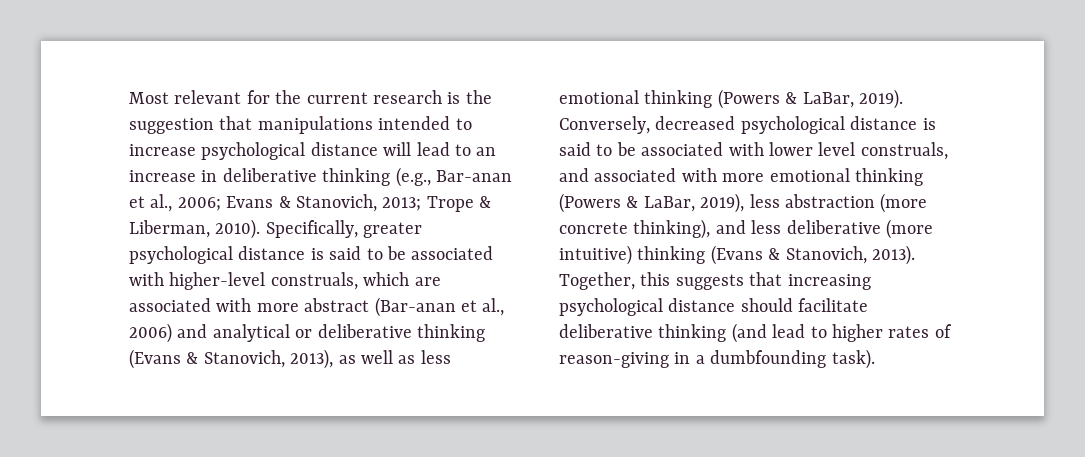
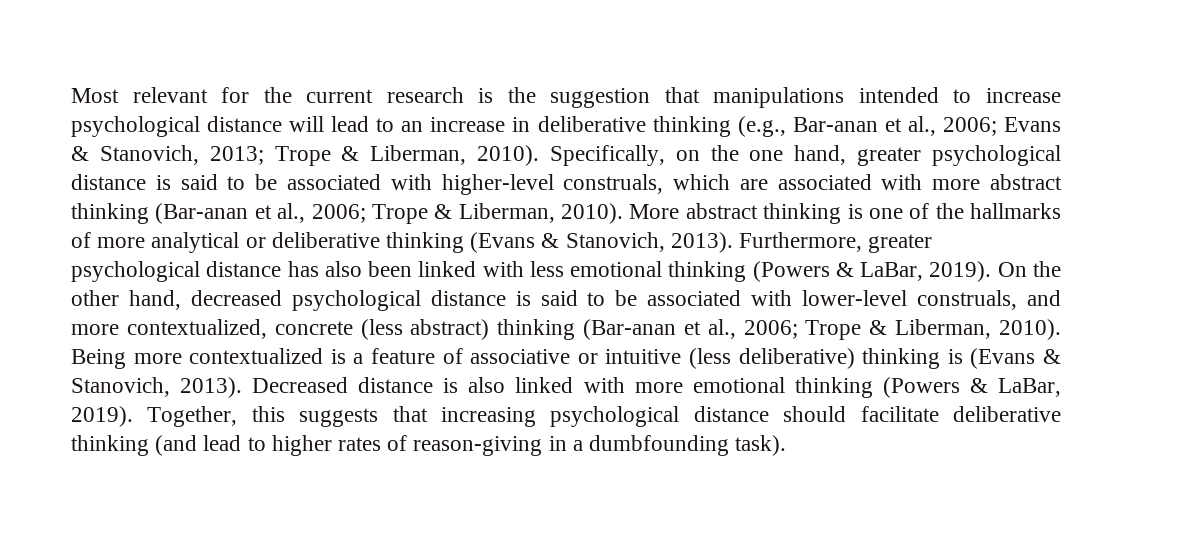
(358, 229) none -> [675,145,847,165] on the one hand,
[374,297,505,317] [129,323,208,343] (Bar-anan et al., 2006) and -> [71,203,1061,224] [71,232,146,248] thinking (Bar-anan et al., 2006; Trope & Liberman, 2010). More abstract thinking is one of the hallmarks of more
[290,349,416,369] 2013), as well as -> [670,232,933,253] [71,261,524,282] 2013). Furthermore, greater psychological distance has also been linked with
[559,116,650,134] Conversely, -> [997,261,1061,277] [71,290,181,310] On the other hand,
[769,142,948,160] [559,168,677,182] lower level construals, and associated -> [802,290,1061,310] [71,319,1061,340] [71,348,1062,369] [71,377,574,398] lower-level construals, and more contextualized, concrete (less abstract) thinking (Bar-anan et al., 2006; Trope & Liberman, 2010). Being more contextualized is a feature of associative or intuitive (less deliberative) thinking is (Evans & Stanovich, 2013). Decreased distance is also linked
[700,193,928,213] [559,219,933,239] [559,245,915,265] 2019), less abstraction (more concrete thinking), and less deliberative (more intuitive) thinking (Evans & Stanovich, 2013). -> [71,406,133,427] 2019).

